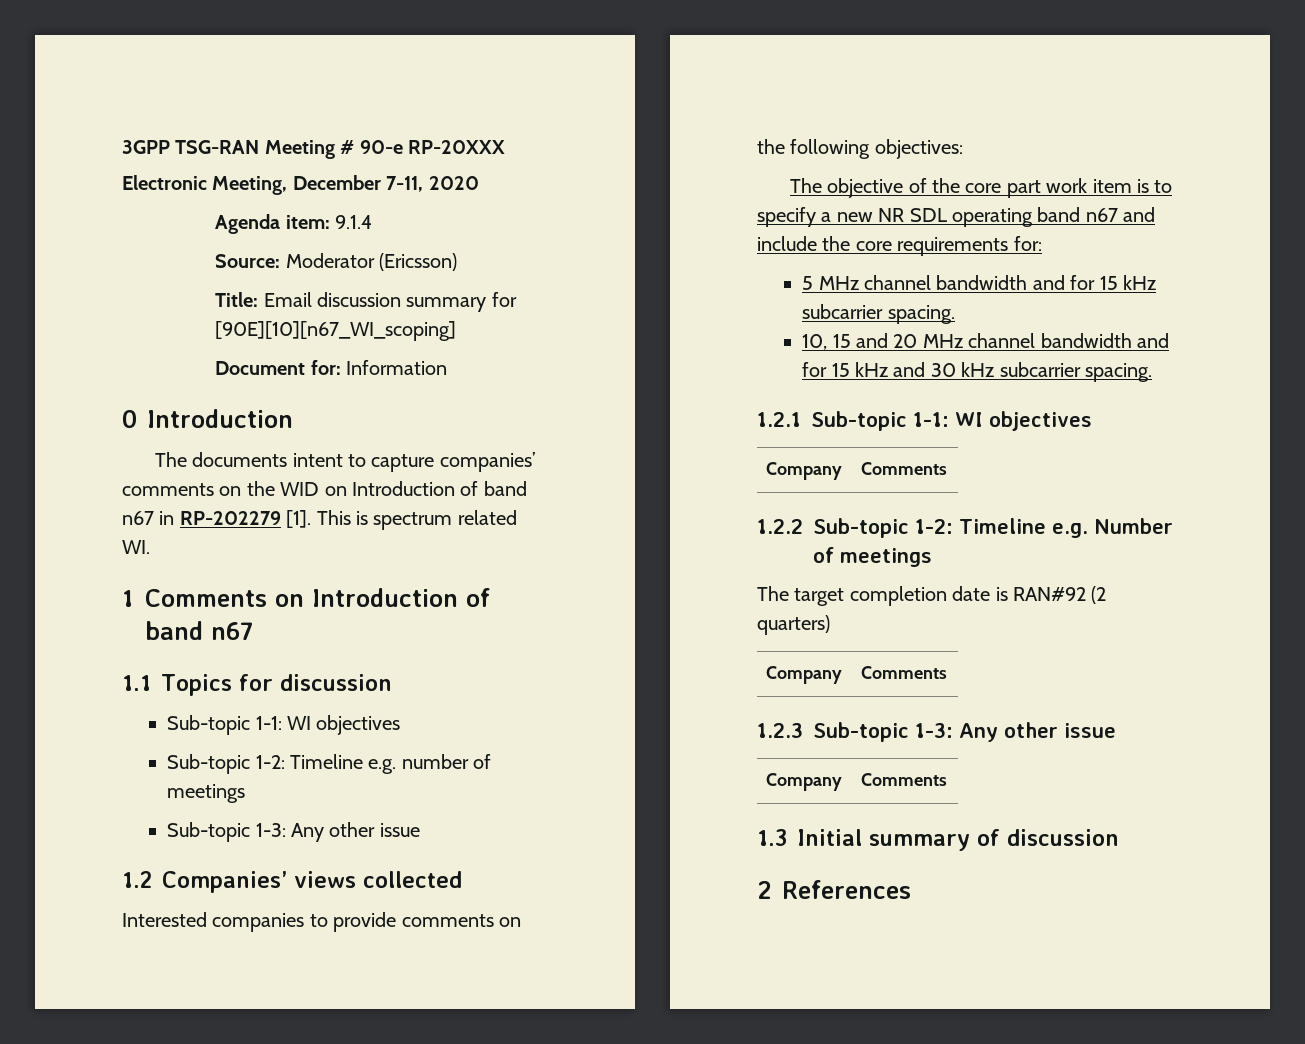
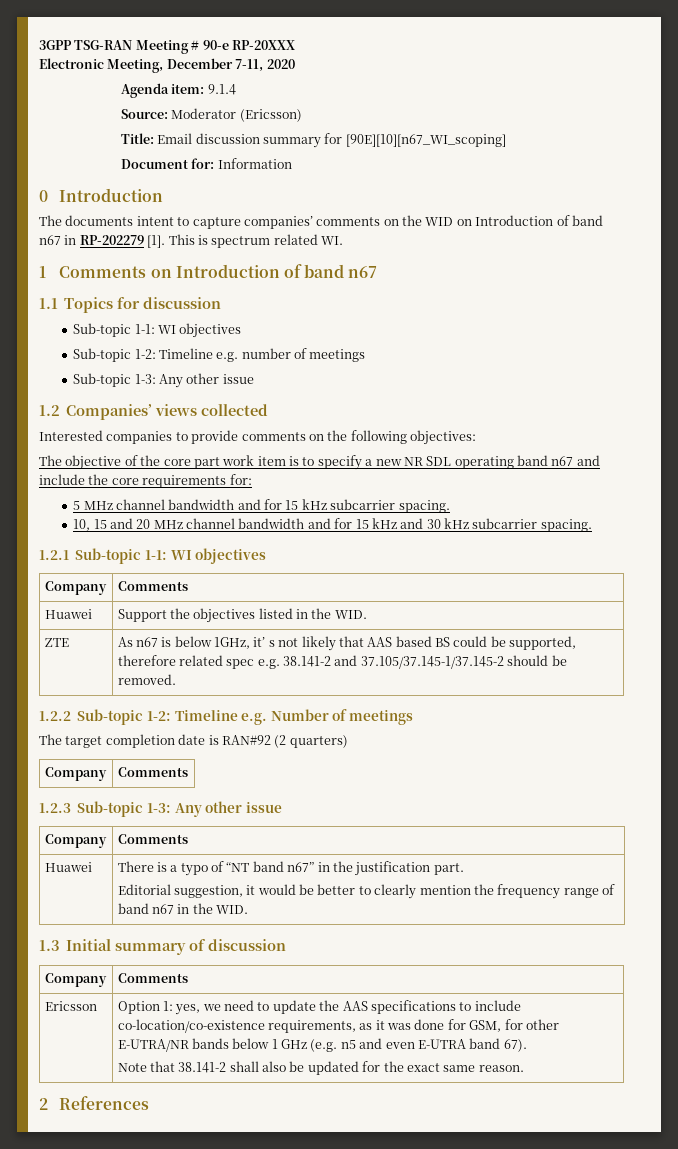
(948, 468) none -> [44,609,92,619] [117,608,367,623] [44,638,69,647] [117,636,577,651] [117,655,567,669] [117,674,176,685] // Huawei | Support the objectives listed in the WID. // ZTE | As n67 is below 1GHz, it’ s not likely that AAS based BS could be supported, therefore related spec e.g. 38.141-2 and 37.105/37.145-1/37.145-2 should be removed.
(948, 779) none -> [44,862,92,872] [117,861,464,876] [117,884,616,899] [117,903,249,914] // Huawei | There is a typo of “NT band n67” in the justification part. // Editorial suggestion, it would be better to clearly mention the frequency range of band n67 in the WID.
(1119, 837) none -> [44,973,107,987] [117,973,188,983] [44,1001,97,1011] [117,1000,521,1015] [117,1019,559,1033] [117,1038,527,1052] [117,1061,524,1075] // Company | Comments // Ericsson | Option 1: yes, we need to update the AAS specifications to include co-location/co-existence requirements, as it was done for GSM, for other E-UTRA/NR bands below 1 GHz (e.g. n5 and even E-UTRA band 67). // Note that 38.141-2 shall also be updated for the exact same reason.

